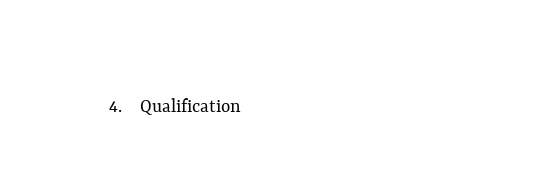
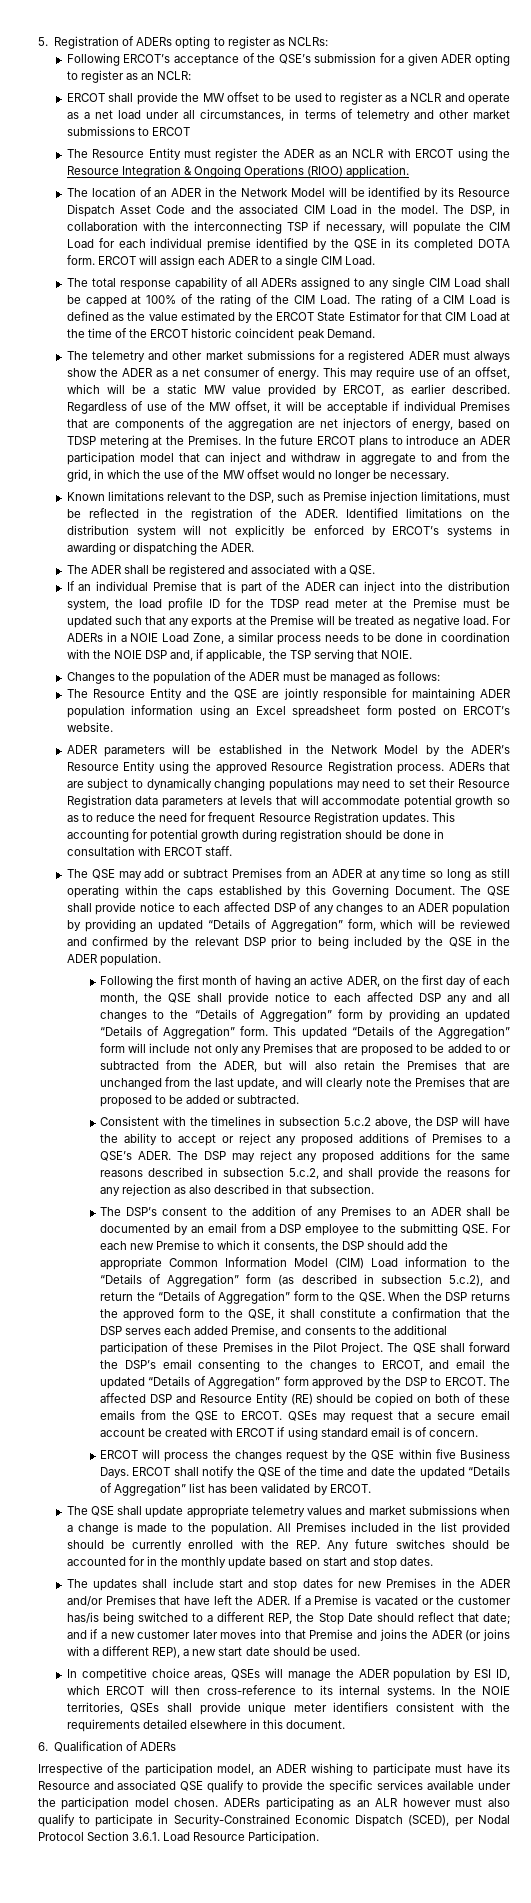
[108,98,241,115] 4. Qualification -> [37,36,328,49] [66,53,511,66] [66,70,192,83] [66,92,510,105] [66,109,511,121] [66,126,191,136] [66,148,510,161] [66,165,410,178] [66,187,511,199] [66,204,511,217] [66,221,510,234] [66,238,510,251] [66,255,375,268] [66,277,510,290] [66,294,511,307] [66,311,511,323] [66,328,375,341] [66,350,511,363] [66,367,511,380] [66,384,510,397] [66,401,510,414] [66,418,510,431] [66,435,512,448] [66,452,510,465] [66,469,450,482] [66,491,510,503] [66,508,510,521] [66,525,510,538] [66,542,255,555] [66,564,375,577] [66,581,510,594] [66,598,510,611] [66,615,511,628] [66,632,511,645] [66,649,412,662] [66,671,440,684] [66,688,511,701] [66,705,510,718] [66,722,113,732] [66,744,511,757] [66,761,510,774] [66,778,510,791] [66,795,510,808] [66,812,455,825] [66,829,444,842] [66,846,233,856] [66,868,511,881] [66,885,511,898] [66,902,510,915] [66,919,510,932] [66,936,510,949] [66,953,161,966] [99,975,510,988] [99,992,510,1005] [99,1009,511,1022] [99,1026,510,1039] [99,1043,511,1056] [99,1060,511,1072] [99,1077,510,1090] [99,1095,300,1107] [99,1116,510,1128] [99,1133,511,1146] [99,1150,511,1163] [99,1167,512,1180] [99,1184,374,1196] [99,1206,510,1218] [99,1223,511,1236] [99,1240,449,1252] [99,1257,510,1270] [99,1274,510,1287] [99,1291,510,1304] [99,1308,510,1321] [99,1325,447,1337] [99,1342,510,1355] [99,1359,510,1372] [99,1376,511,1389] [99,1393,510,1406] [99,1410,510,1423] [99,1427,479,1440] [99,1449,510,1462] [99,1466,510,1479] [99,1483,371,1496] [66,1505,511,1518] [66,1522,510,1535] [66,1539,511,1551] [66,1556,433,1569] [66,1578,512,1591] [66,1595,511,1607] [66,1612,511,1625] [66,1629,510,1641] [66,1646,360,1658] [66,1668,510,1681] [66,1685,510,1697] [66,1702,510,1715] [66,1719,346,1732] [37,1741,177,1752] [37,1763,511,1776] [37,1780,511,1793] [37,1797,510,1810] [37,1814,510,1827] [37,1831,320,1844] 5. Registration of ADERs opting to register as NCLRs: // Following ERCOT’s acceptance of the QSE’s submission for a given ADER opting to register as an NCLR: // ERCOT shall provide the MW offset to be used to register as a NCLR and operate as a net load under all circumstances, in terms of telemetry and other market submissions to ERCOT // The Resource Entity must register the ADER as an NCLR with ERCOT using the Resource Integration & Ongoing Operations (RIOO) application. // The location of an ADER in the Network Model will be identified by its Resource Dispatch Asset Code and the associated CIM Load in the model. The DSP, in collaboration with the interconnecting TSP if necessary, will populate the CIM Load for each individual premise identified by the QSE in its completed DOTA form. ERCOT will assign each ADER to a single CIM Load. // The total response capability of all ADERs assigned to any single CIM Load shall be capped at 100% of the rating of the CIM Load. The rating of a CIM Load is defined as the value estimated by the ERCOT State Estimator for that CIM Load at the time of the ERCOT historic coincident peak Demand. // The telemetry and other market submissions for a registered ADER must always show the ADER as a net consumer of energy. This may require use of an offset, which will be a static MW value provided by ERCOT, as earlier described. Regardless of use of the MW offset, it will be acceptable if individual Premises that are components of the aggregation are net injectors of energy, based on TDSP metering at the Premises. In the future ERCOT plans to introduce an ADER participation model that can inject and withdraw in aggregate to and from the grid, in which the use of the MW offset would no longer be necessary. // Known limitations relevant to the DSP, such as Premise injection limitations, must be reflected in the registration of the ADER. Identified limitations on the distribution system will not explicitly be enforced by ERCOT’s systems in awarding or dispatching the ADER. // The ADER shall be registered and associated with a QSE. // If an individual Premise that is part of the ADER can inject into the distribution system, the load profile ID for the TDSP read meter at the Premise must be updated such that any exports at the Premise will be treated as negative load. For ADERs in a NOIE Load Zone, a similar process needs to be done in coordination with the NOIE DSP and, if applicable, the TSP serving that NOIE. // Changes to the population of the ADER must be managed as follows: // The Resource Entity and the QSE are jointly responsible for maintaining ADER population information using an Excel spreadsheet form posted on ERCOT’s website. // ADER parameters will be established in the Network Model by the ADER’s Resource Entity using the approved Resource Registration process. ADERs that are subject to dynamically changing populations may need to set their Resource Registration data parameters at levels that will accommodate potential growth so as to reduce the need for frequent Resource Registration updates. This accounting for potential growth during registration should be done in consultation with ERCOT staff. // The QSE may add or subtract Premises from an ADER at any time so long as still operating within the caps established by this Governing Document. The QSE shall provide notice to each affected DSP of any changes to an ADER population by providing an updated “Details of Aggregation” form, which will be reviewed and confirmed by the relevant DSP prior to being included by the QSE in the ADER population. // Following the first month of having an active ADER, on the first day of each month, the QSE shall provide notice to each affected DSP any and all changes to the “Details of Aggregation” form by providing an updated “Details of Aggregation” form. This updated “Details of the Aggregation” form will include not only any Premises that are proposed to be added to or subtracted from the ADER, but will also retain the Premises that are unchanged from the last update, and will clearly note the Premises that are proposed to be added or subtracted. // Consistent with the timelines in subsection 5.c.2 above, the DSP will have the ability to accept or reject any proposed additions of Premises to a QSE’s ADER. The DSP may reject any proposed additions for the same reasons described in subsection 5.c.2, and shall provide the reasons for any rejection as also described in that subsection. // The DSP’s consent to the addition of any Premises to an ADER shall be documented by an email from a DSP employee to the submitting QSE. For each new Premise to which it consents, the DSP should add the appropriate Common Information Model (CIM) Load information to the “Details of Aggregation” form (as described in subsection 5.c.2), and return the “Details of Aggregation” form to the QSE. When the DSP returns the approved form to the QSE, it shall constitute a confirmation that the DSP serves each added Premise, and consents to the additional participation of these Premises in the Pilot Project. The QSE shall forward the DSP’s email consenting to the changes to ERCOT, and email the updated “Details of Aggregation” form approved by the DSP to ERCOT. The affected DSP and Resource Entity (RE) should be copied on both of these emails from the QSE to ERCOT. QSEs may request that a secure email account be created with ERCOT if using standard email is of concern. // ERCOT will process the changes request by the QSE within five Business Days. ERCOT shall notify the QSE of the time and date the updated “Details of Aggregation” list has been validated by ERCOT. // The QSE shall update appropriate telemetry values and market submissions when a change is made to the population. All Premises included in the list provided should be currently enrolled with the REP. Any future switches should be accounted for in the monthly update based on start and stop dates. // The updates shall include start and stop dates for new Premises in the ADER and/or Premises that have left the ADER. If a Premise is vacated or the customer has/is being switched to a different REP, the Stop Date should reflect that date; and if a new customer later moves into that Premise and joins the ADER (or joins with a different REP), a new start date should be used. // In competitive choice areas, QSEs will manage the ADER population by ESI ID, which ERCOT will then cross-reference to its internal systems. In the NOIE territories, QSEs shall provide unique meter identifiers consistent with the requirements detailed elsewhere in this document. // 6. Qualification of ADERs // Irrespective of the participation model, an ADER wishing to participate must have its Resource and associated QSE qualify to provide the specific services available under the participation model chosen. ADERs participating as an ALR however must also qualify to participate in Security-Constrained Economic Dispatch (SCED), per Nodal Protocol Section 3.6.1. Load Resource Participation.

